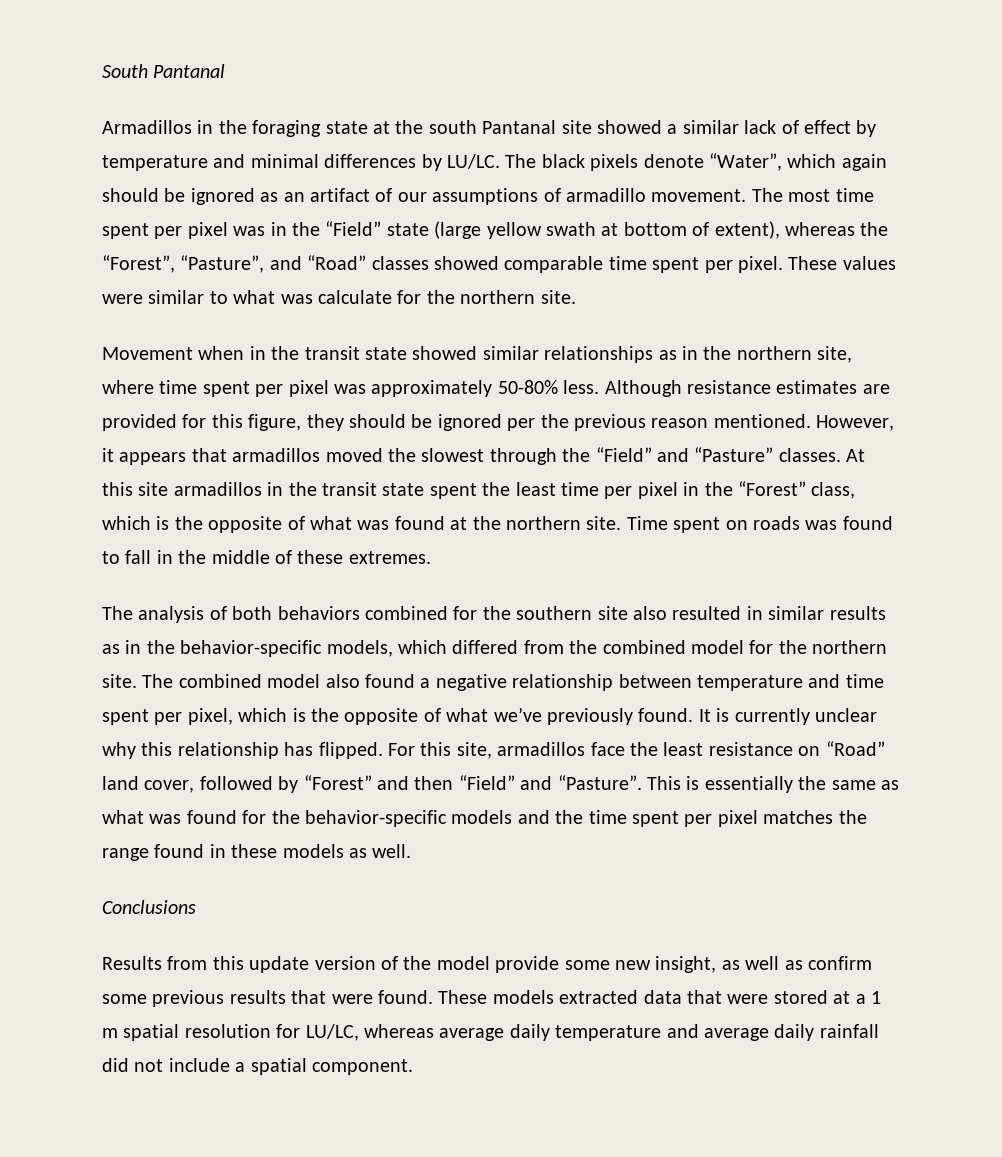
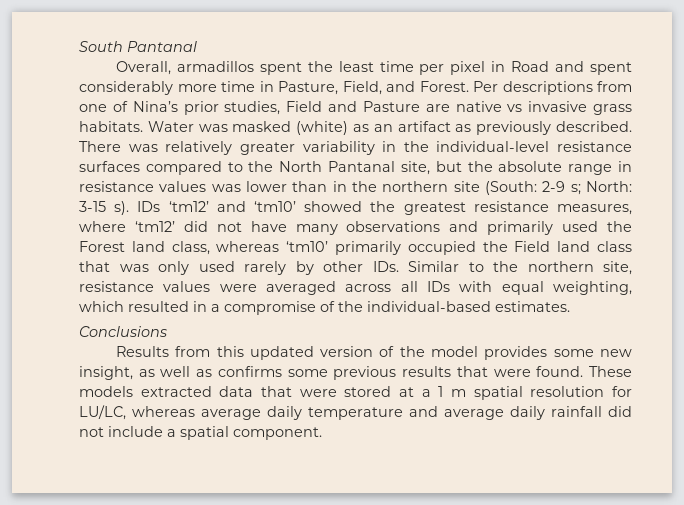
[102,120,877,137] [102,153,887,171] [102,188,874,205] [102,221,889,239] [102,255,896,273] [102,290,576,304] [102,346,853,363] [102,380,890,397] [102,414,895,431] [102,447,866,465] [102,482,425,496] Armadillos in the foraging state at the south Pantanal site showed a similar lack of effect by temperature and minimal differences by LU/LC. The black pixels denote “Water”, which again should be ignored as an artifact of our assumptions of armadillo movement. The most time spent per pixel was in the “Field” state (large yellow swath at bottom of extent), whereas the “Forest”, “Pasture”, and “Road” classes showed comparable time spent per pixel. These values were similar to what was calculate for the northern site. // Movement when in the transit state showed similar relationships as in the northern site, where time spent per pixel was approximately 50-80% less. Although resistance estimates are provided for this figure, they should be ignored per the previous reason mentioned. However, it appears that armadillos moved the slowest through the “Field” and “Pasture” classes. At this site armadillos in the transit state -> [115,61,254,75] Overall, armadillos
[704,481,856,499] [102,516,893,533] [102,550,431,564] [102,606,886,623] [102,640,888,657] [102,674,884,691] [102,707,877,725] [102,741,885,759] [102,775,899,793] [102,810,867,827] [102,844,412,861] the “Forest” class, which is the opposite of what was found at the northern site. Time spent on roads was found to fall in the middle of these extremes. // The analysis of both behaviors combined for the southern site also resulted in similar results as in the behavior-specific models, which differed from the combined model for the northern site. The combined model also found a negative relationship between temperature and time spent per pixel, which is the opposite of what we’ve previously found. It is currently unclear why this relationship has flipped. For this site, armadillos face the least resistance on “Road” land cover, followed by “Forest” and then “Field” and “Pasture”. This is essentially the same as what was found for the behavior-specific models and the time spent per pixel matches the range found in these models as well. -> [511,61,632,75] [79,81,632,95] [79,101,632,115] [79,121,633,135] [79,141,632,155] [79,161,632,175] [79,181,632,195] [79,201,632,215] [79,221,632,235] [79,241,632,255] [79,261,632,275] [79,281,632,295] [79,301,570,315] Road and spent considerably more time in Pasture, Field, and Forest. Per descriptions from one of Nina’s prior studies, Field and Pasture are native vs invasive grass habitats. Water was masked (white) as an artifact as previously described. There was relatively greater variability in the individual-level resistance surfaces compared to the North Pantanal site, but the absolute range in resistance values was lower than in the northern site (South: 2-9 s; North: 3-15 s). IDs ‘tm12’ and ‘tm10’ showed the greatest resistance measures, where ‘tm12’ did not have many observations and primarily used the Forest land class, whereas ‘tm10’ primarily occupied the Field land class that was only used rarely by other IDs. Similar to the northern site, resistance values were averaged across all IDs with equal weighting, which resulted in a compromise of the individual-based estimates.
[249,956,310,973] update -> [249,346,314,360] updated
[495,956,560,973] provide -> [484,346,548,360] provides
[807,956,872,970] confirm -> [217,366,282,377] confirms

